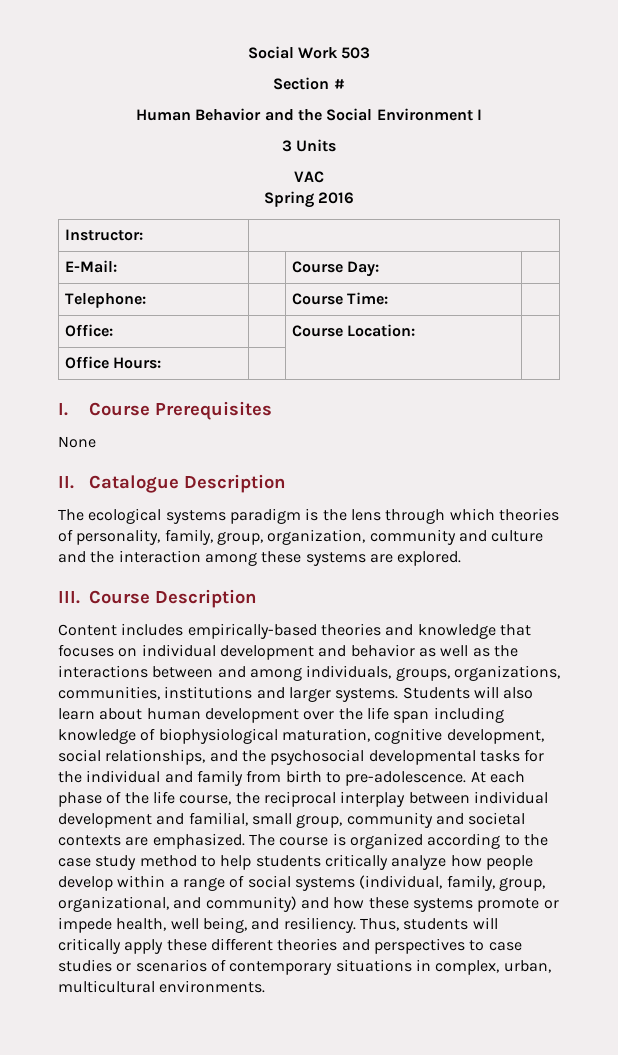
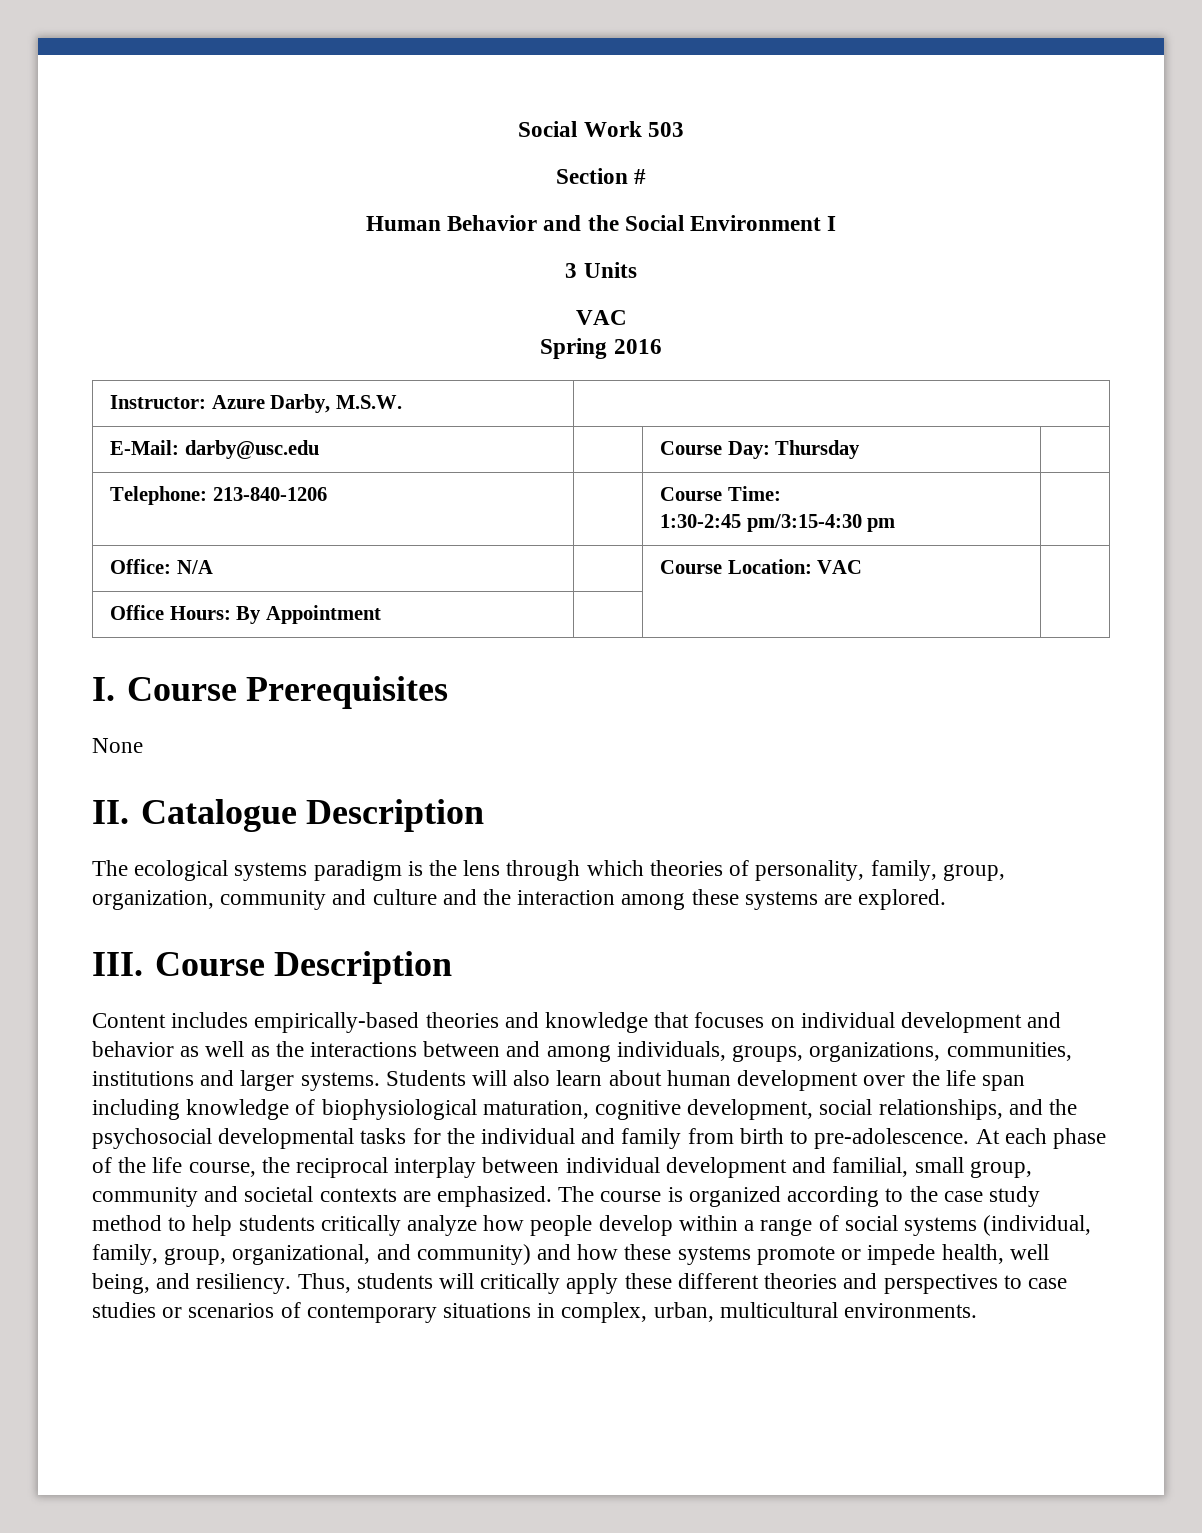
(143, 235) none -> [211,394,402,413] Azure Darby, M.S.W.
(117, 266) none -> [184,440,319,459] darby@usc.edu
(380, 269) none -> [775,440,861,459] Thursday
(146, 300) none -> [212,487,327,501] 213-840-1206
(389, 298) none -> [660,514,896,532] // 1:30-2:45 pm/3:15-4:30 pm
(113, 330) none -> [176,560,213,574] N/A
(416, 330) none -> [817,560,863,574] VAC
(162, 363) none -> [236,605,381,624] By Appointment

